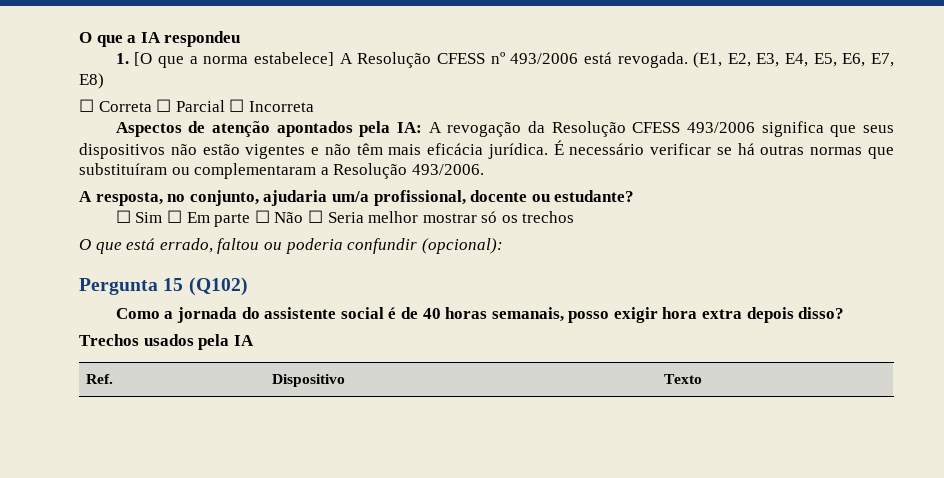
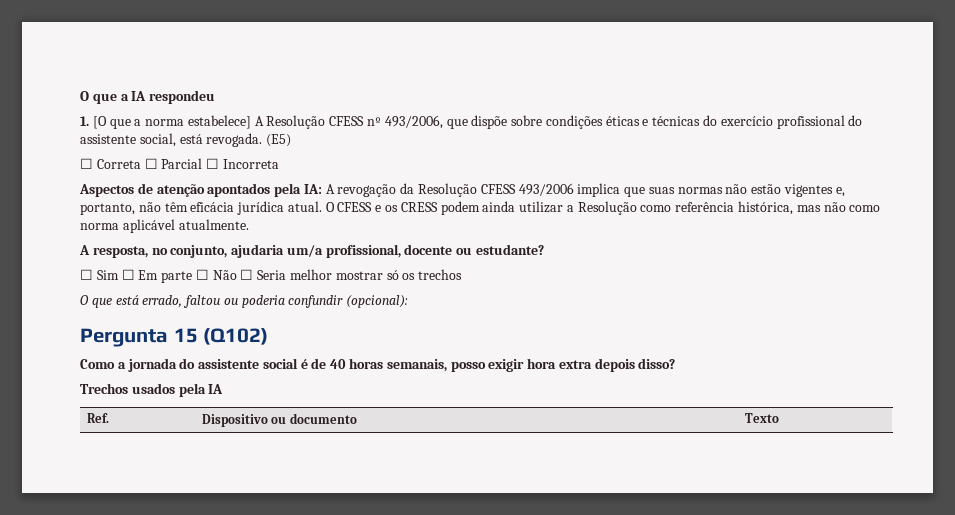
[510,52,894,68] [79,73,104,89] 493/2006 está revogada. (E1, E2, E3, E4, E5, E6, E7, E8) -> [384,115,863,129] [80,133,292,147] 493/2006, que dispõe sobre condições éticas e técnicas do exercício profissional do assistente social, está revogada. (E5)
[761,121,895,137] [79,140,894,159] [79,163,484,179] significa que seus dispositivos não estão vigentes e não têm mais eficácia jurídica. É necessário verificar se há outras normas que substituíram ou complementaram a Resolução 493/2006. -> [577,183,845,197] [80,201,881,215] [80,219,249,233] implica que suas normas não estão vigentes e, portanto, não têm eficácia jurídica atual. O CFESS e os CRESS podem ainda utilizar a Resolução como referência histórica, mas não como norma aplicável atualmente.
(345, 380) none -> [271,413,357,424] ou documento

